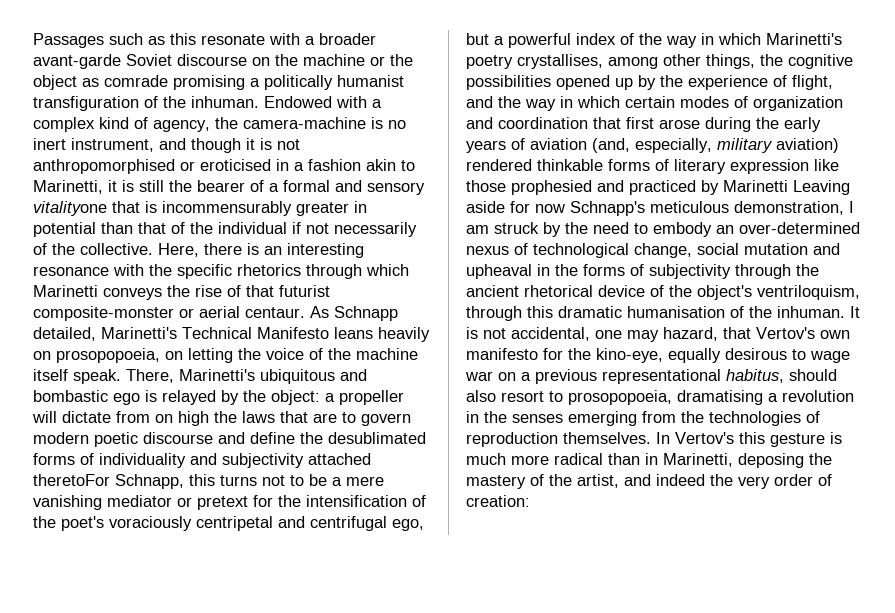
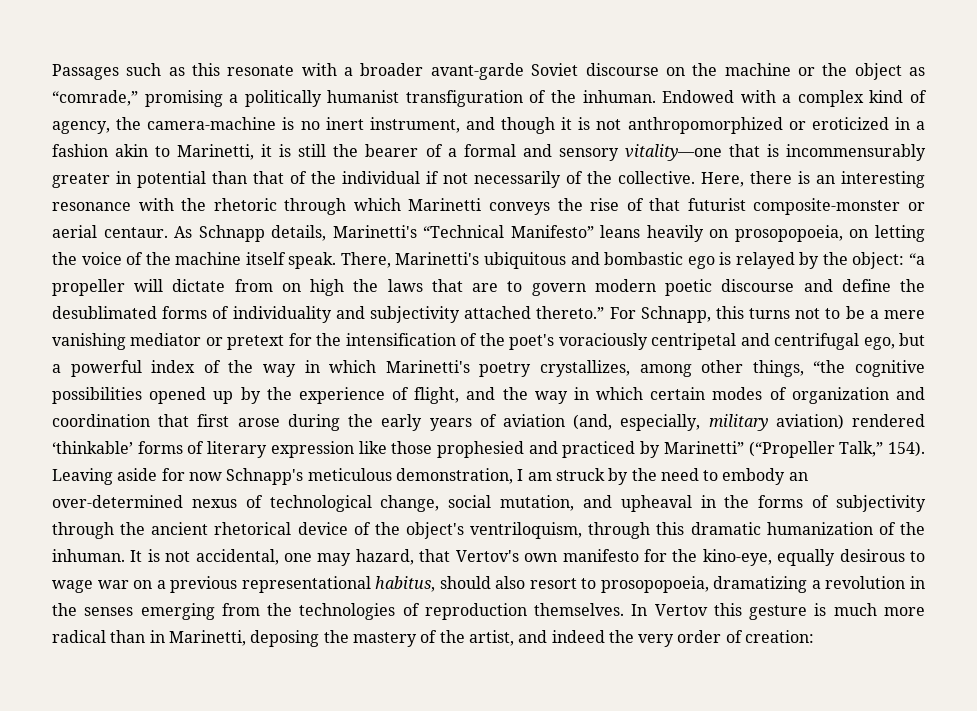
[104,75,168,87] comrade -> [52,90,138,106] “comrade,”
[33,159,271,174] anthropomorphised or eroticised -> [627,117,889,134] anthropomorphized or eroticized
[33,201,107,216] vitalityone -> [624,144,722,161] vitality—one
[177,264,301,279] specific rhetorics -> [213,198,277,211] rhetoric
[33,327,329,341] detailed, Marinetti's Technical Manifesto -> [271,225,594,241] details, Marinetti's “Technical Manifesto”
[325,393,335,402] a -> [908,253,925,265] “a
[33,474,110,486] theretoFor -> [536,306,636,319] thereto.” For
[517,54,603,69] crystallises, -> [540,360,630,377] crystallizes,
[760,54,783,66] the -> [813,360,846,373] “the
[537,159,603,171] thinkable -> [52,441,133,454] ‘thinkable’
[723,180,788,192] Marinetti -> [663,441,925,458] Marinetti” (“Propeller Talk,” 154).
[744,243,808,255] mutation -> [500,495,575,511] mutation,
[627,306,725,318] humanisation -> [766,522,873,535] humanization
[677,390,763,405] dramatising -> [713,576,808,593] dramatizing
[675,432,734,444] Vertov's -> [654,604,708,616] Vertov

